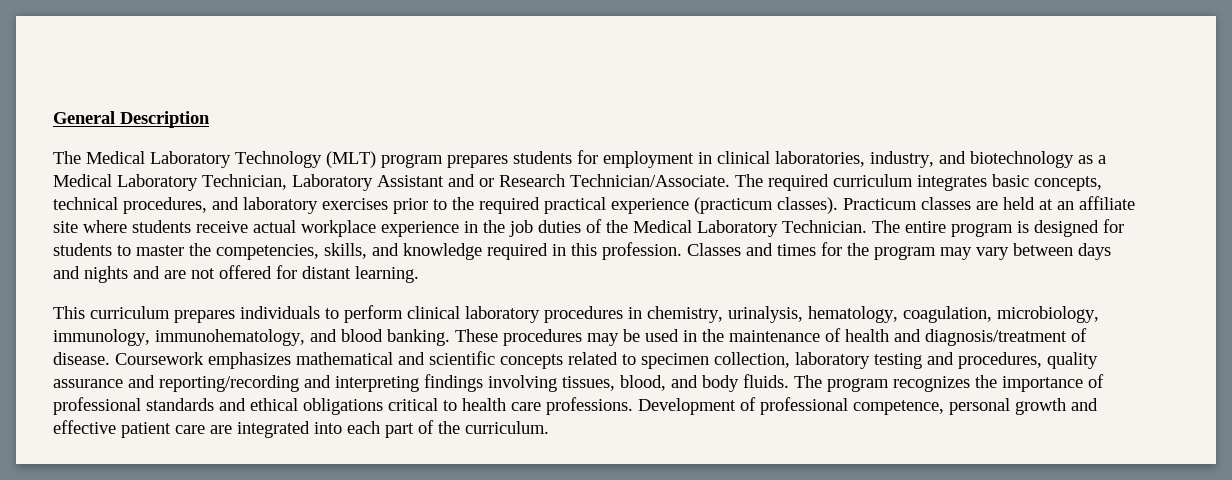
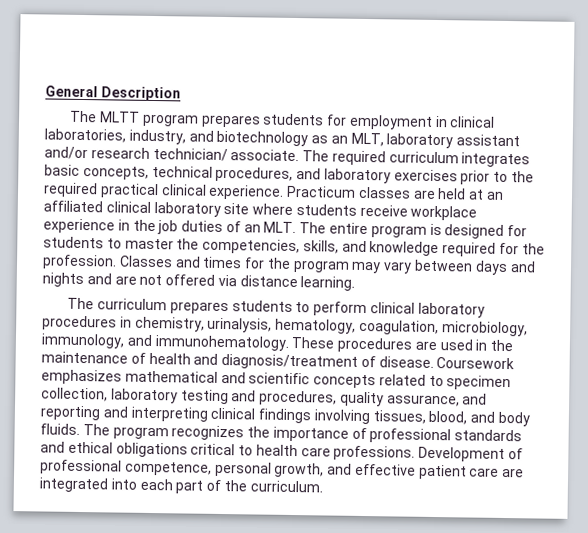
[86,151,376,168] Medical Laboratory Technology (MLT) -> [99,111,140,123] MLTT
[1098,155,1106,164] [53,174,730,191] a Medical Laboratory Technician, Laboratory Assistant and or Research Technician/Associate. -> [330,132,521,149] [44,146,300,162] an MLT, laboratory assistant and/or research technician/ associate.
[611,197,838,214] experience (practicum classes). -> [160,184,285,200] clinical experience.
[1079,196,1135,210] affiliate -> [43,200,221,217] affiliated clinical laboratory
[253,220,296,233] actual -> (408, 210) none
[606,220,867,237] the Medical Laboratory Technician. -> [243,221,297,234] an MLT.
[552,243,597,256] in this -> [499,242,545,255] for the
[276,265,351,279] for distant -> [217,274,298,288] via distance
[53,306,85,319] This -> [67,297,95,310] The
[240,306,320,319] individuals -> [231,300,293,312] students
[155,329,640,346] immunohematology, and blood banking. These procedures may be -> [126,334,437,353] and immunohematology. These procedures are
[53,375,299,392] assurance and reporting/recording -> [386,393,488,407] [40,405,101,421] assurance, and reporting
(419, 384) none -> [210,407,256,420] clinical
[1015,398,1066,415] growth -> [274,462,325,478] growth,

